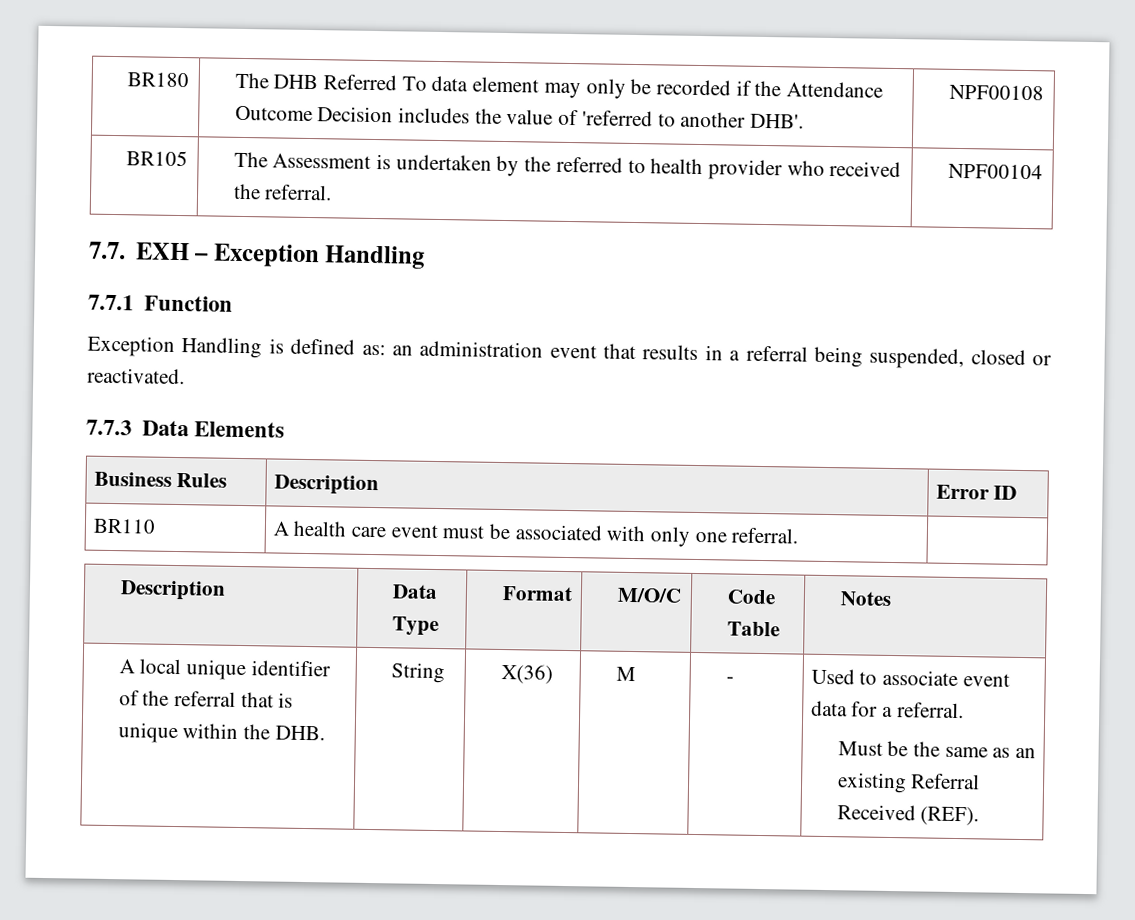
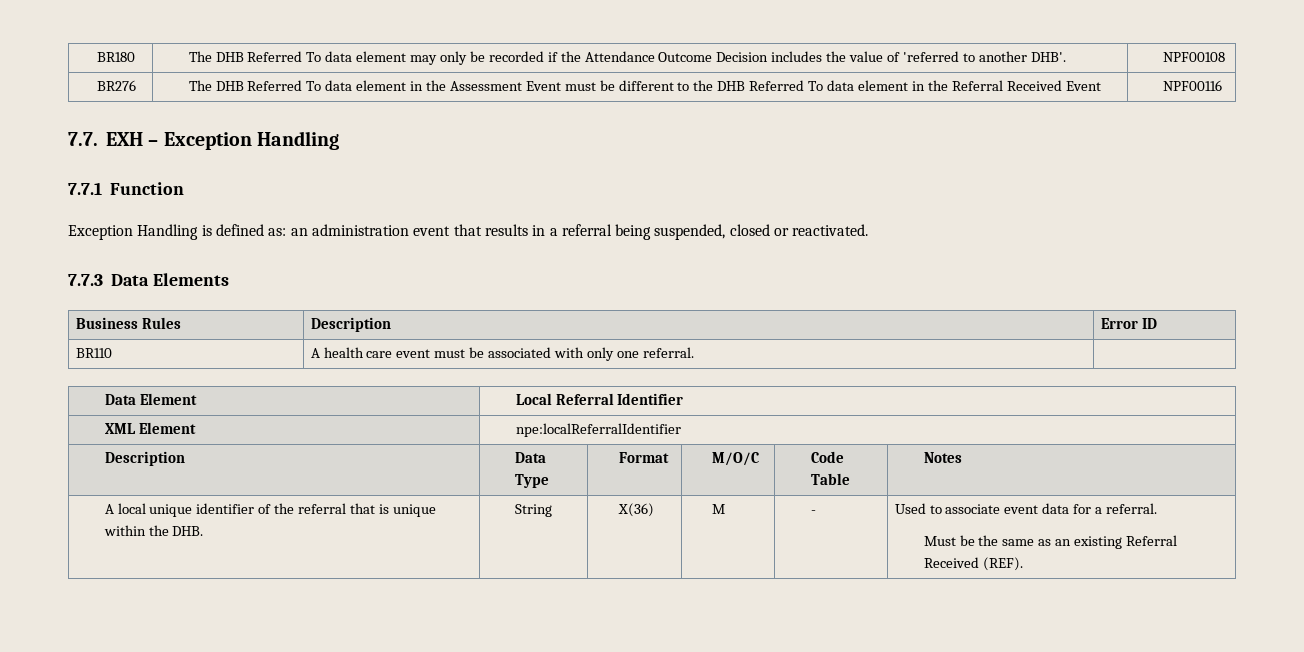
[125,150,188,167] [233,151,902,181] [232,183,333,201] [947,163,1043,180] BR105 | The Assessment is undertaken by the referred to health provider who received the referral. | NPF00104 -> [96,80,136,91] [188,80,1101,91] [1162,80,1222,91] BR276 | The DHB Referred To data element in the Assessment Event must be different to the DHB Referred To data element in the Referral Received Event | NPF00116
(799, 535) none -> [104,393,197,405] [515,393,684,405] [104,422,196,434] [515,423,681,437] // Data Element | Local Referral Identifier // XML Element | npe:localReferralIdentifier

